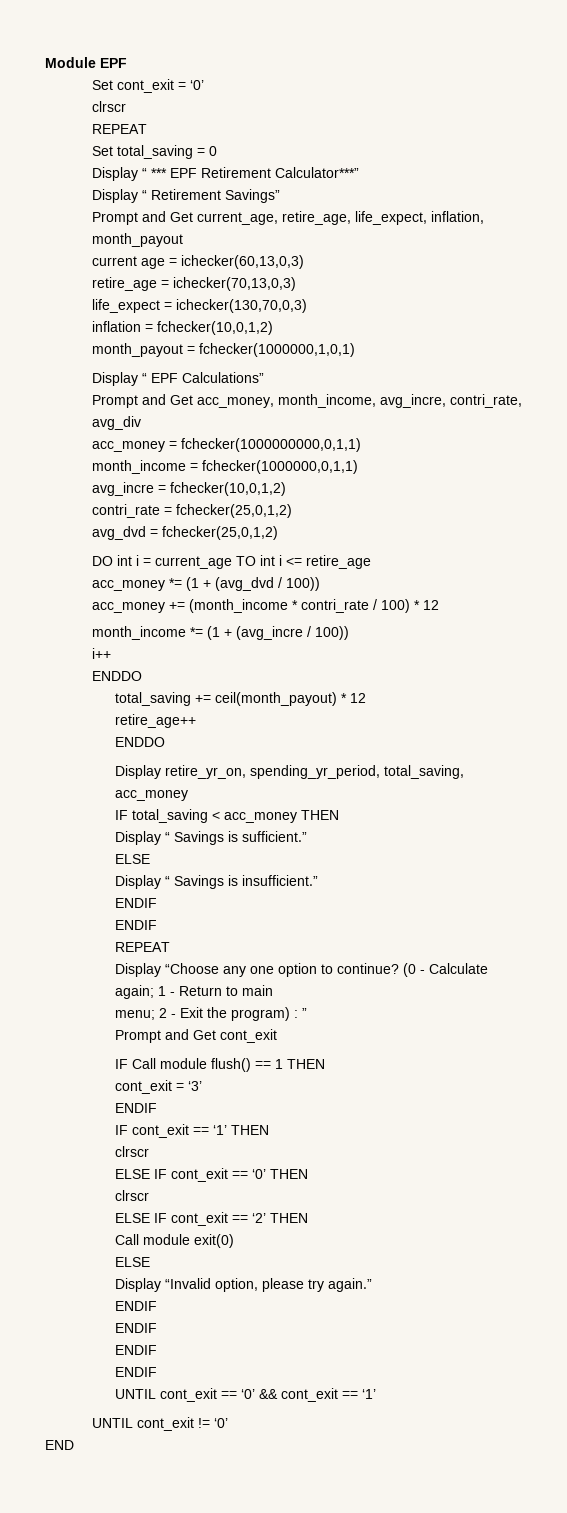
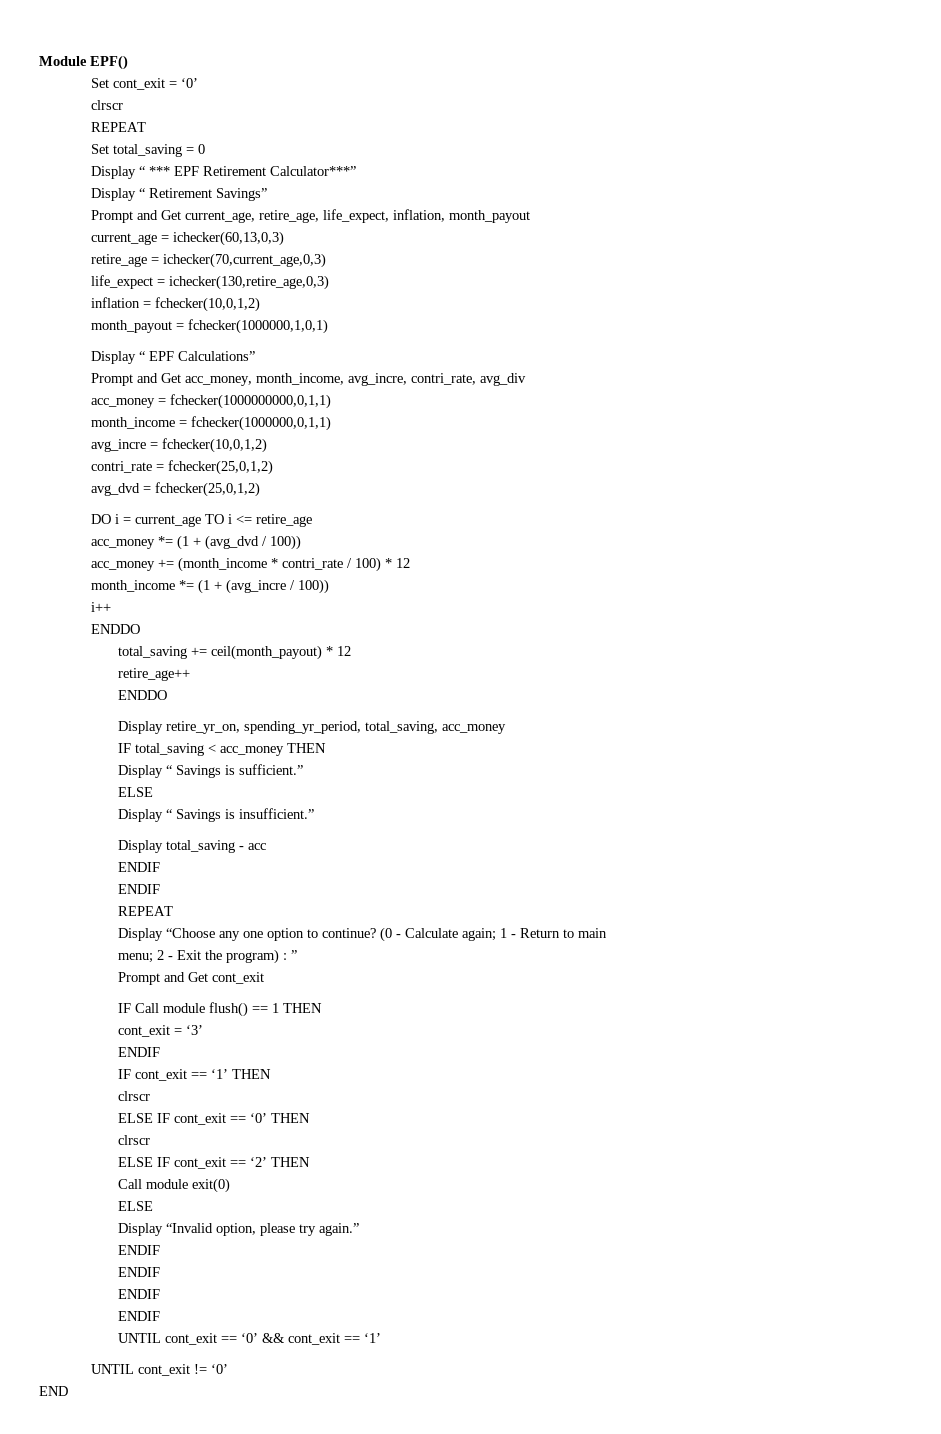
[100,58,127,68] EPF -> [90,55,128,70] EPF()
[91,256,165,269] current age -> [91,233,158,245] current_age
[172,277,296,291] ichecker(70,13,0,3) -> [163,253,327,268] ichecker(70,current_age,0,3)
[175,299,307,313] ichecker(130,70,0,3) -> [169,275,330,290] ichecker(130,retire_age,0,3)
[116,555,132,566] int -> (112, 519) none
[259,555,275,566] int -> (225, 519) none
(318, 880) none -> [117,840,266,853] // Display total_saving - acc

